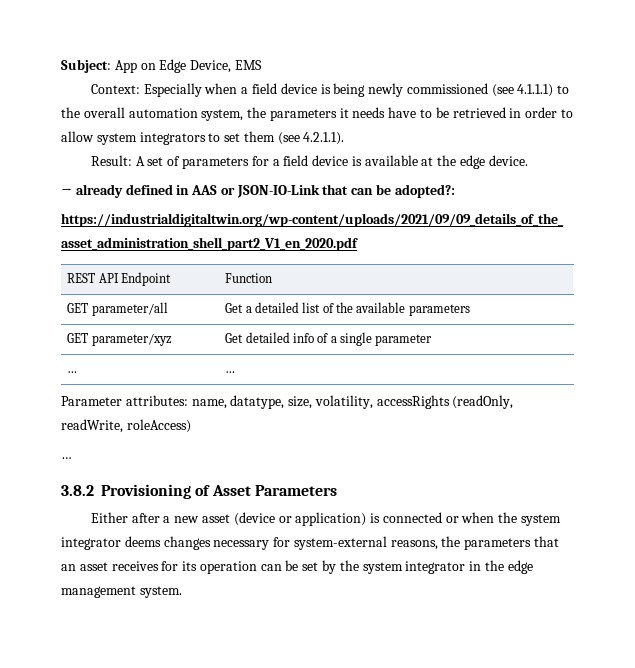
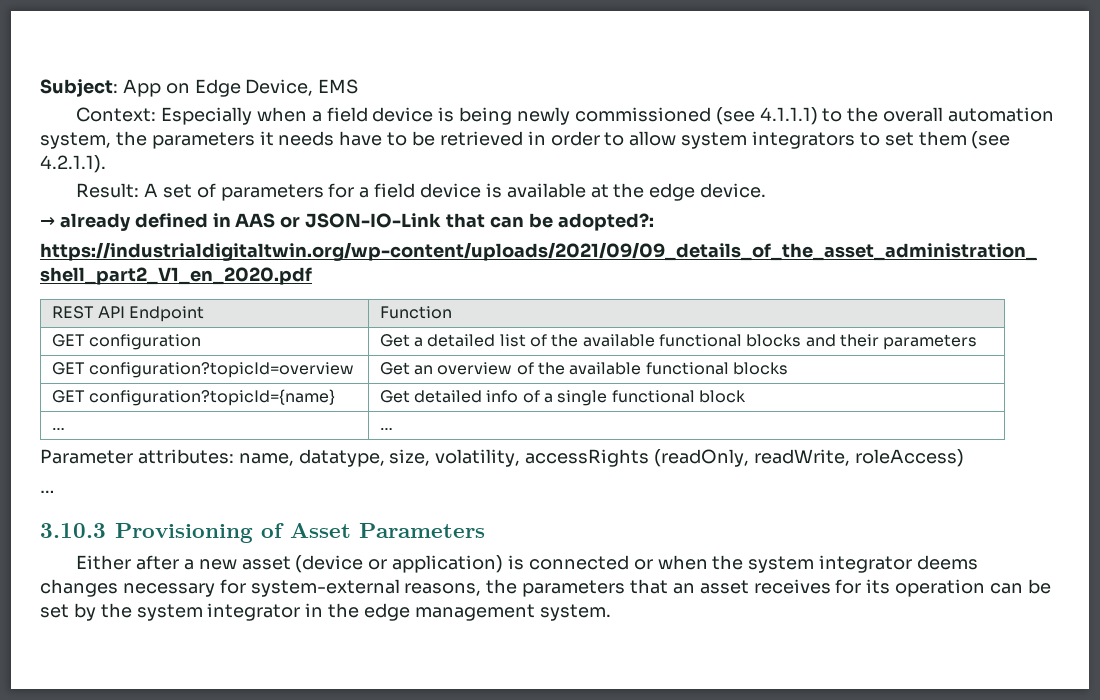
[91,302,168,316] parameter/all -> [89,334,202,350] configuration
[408,304,470,316] [67,333,172,346] parameters // GET parameter/xyz -> [658,334,978,350] [51,362,355,378] [379,362,788,375] [51,389,336,406] functional blocks and their parameters // GET configuration?topicId=overview | Get an overview of the available functional blocks // GET configuration?topicId={name}
[375,334,433,346] parameter -> [611,390,746,403] functional block
[61,485,94,496] 3.8.2 -> [40,523,106,538] 3.10.3

